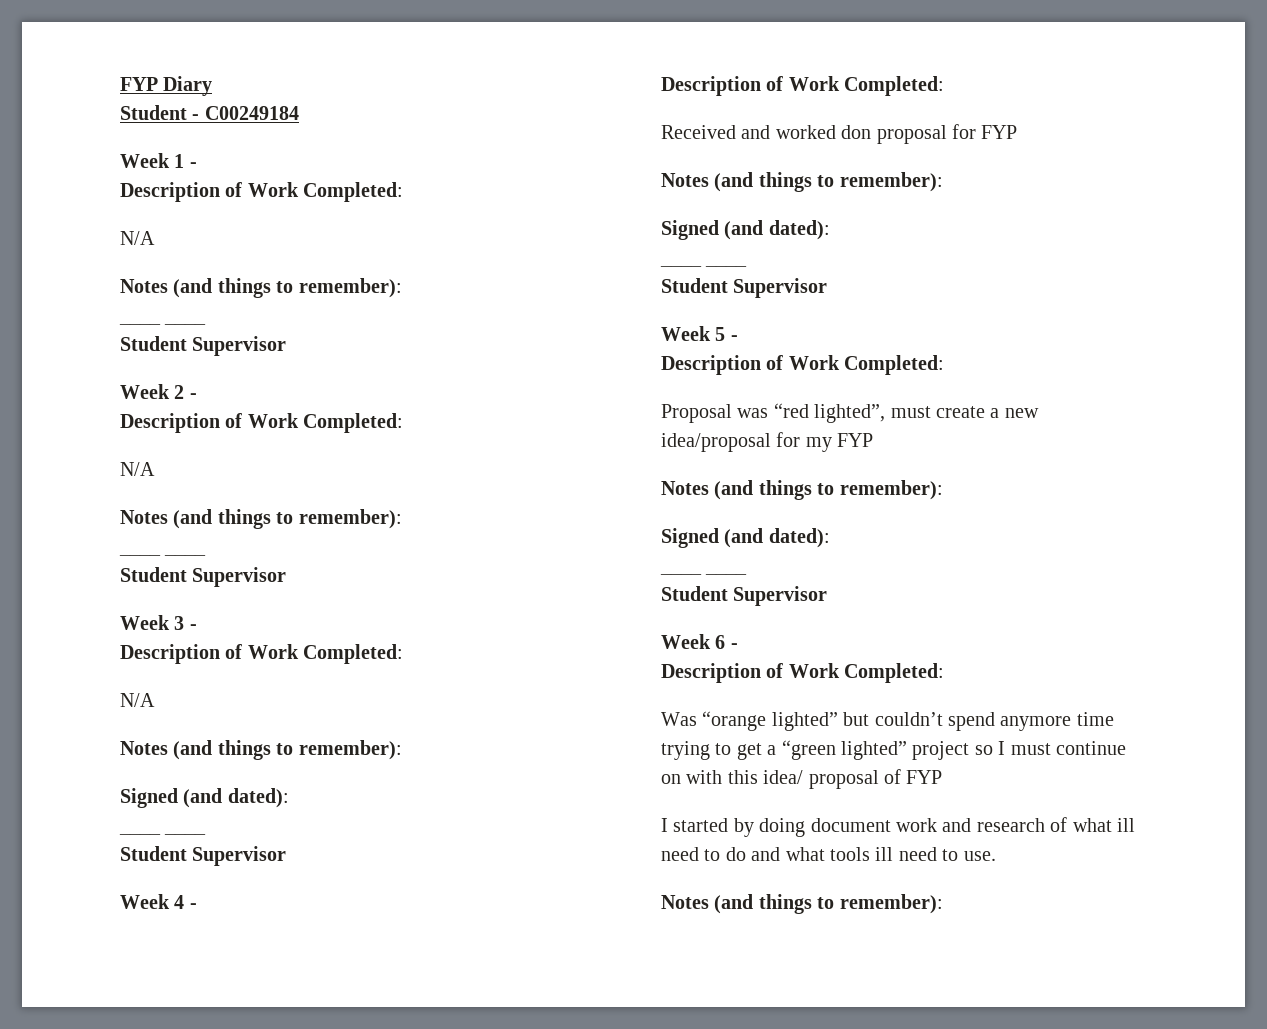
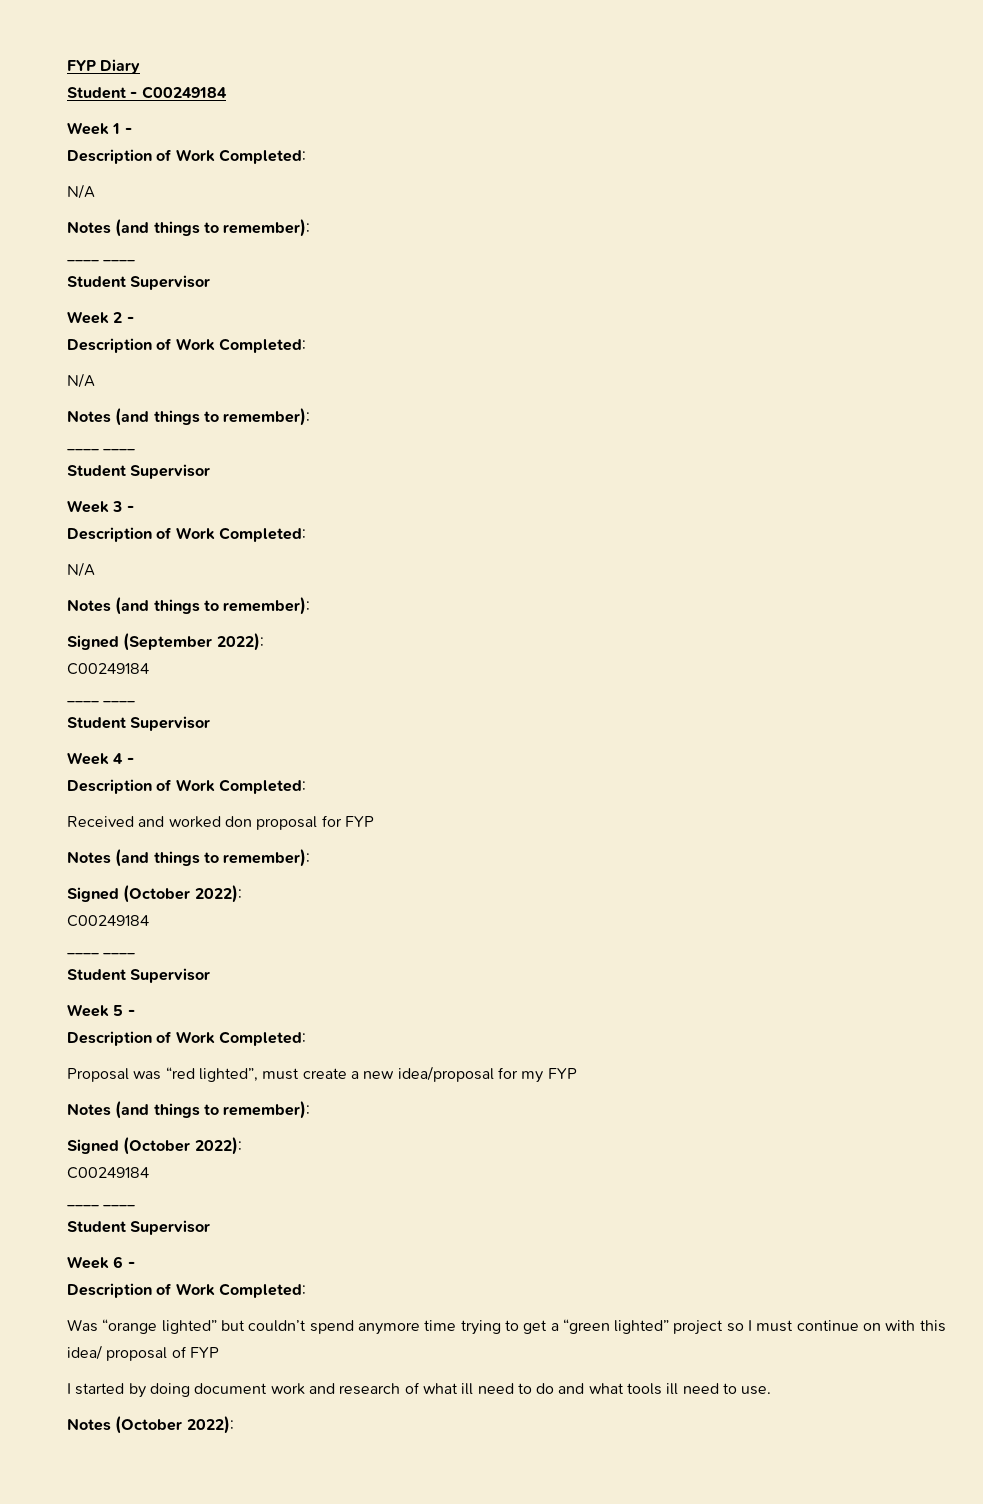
[183,788,289,808] (and dated): -> [123,633,264,651] [67,663,149,675] (September 2022): // C00249184
[724,220,830,240] (and dated): -> [123,885,242,903] [67,915,149,927] (October 2022): // C00249184
[724,528,830,548] (and dated): -> [123,1137,242,1155] [67,1167,149,1179] (October 2022): // C00249184
[714,894,943,914] (and things to remember): -> [115,1416,234,1434] (October 2022):

